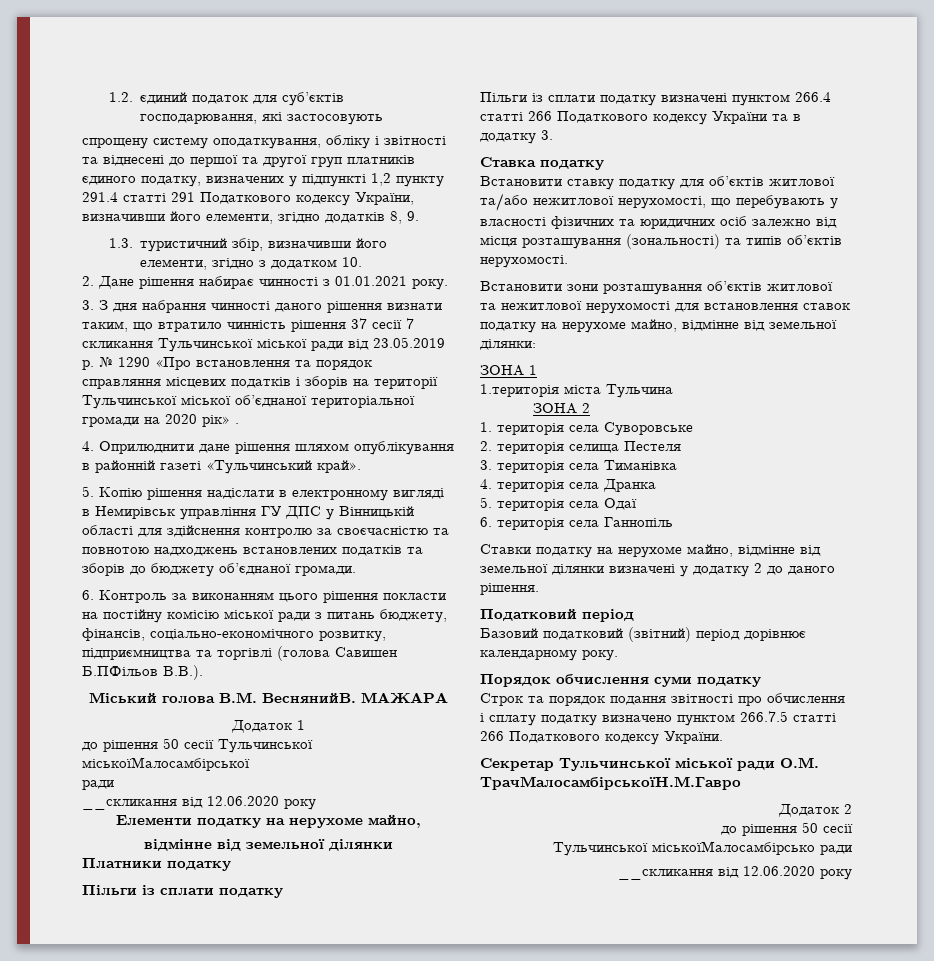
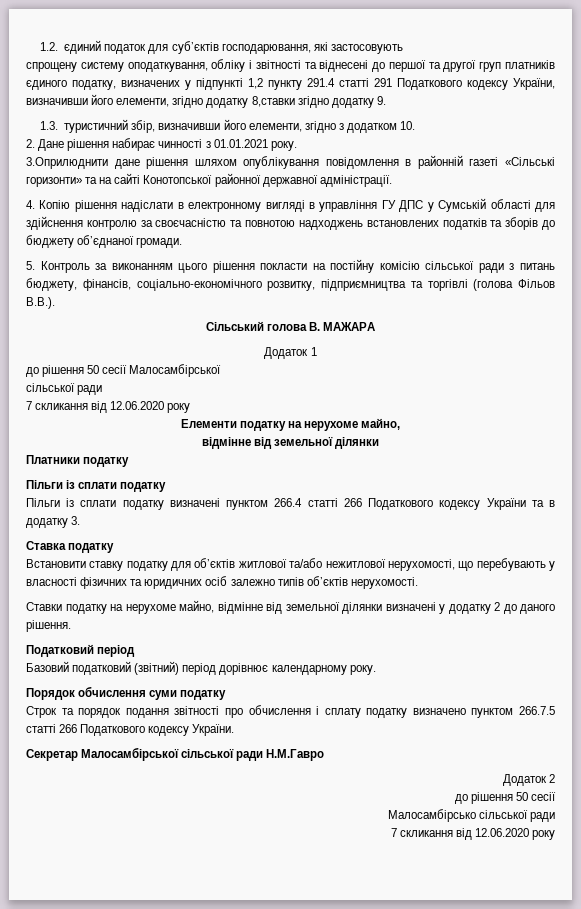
[325,211,402,224] додатків 8, -> [206,96,374,108] додатку 8,ставки згідно додатку
[82,300,442,313] [82,318,414,332] [82,337,445,352] [82,357,373,370] [82,376,438,389] [82,395,415,409] [82,414,239,427] [82,441,194,454] 3. З дня набрання чинності даного рішення визнати таким, що втратило чинність рішення 37 сесії 7 скликання Тульчинської міської ради від 23.05.2019 р. № 1290 «Про встановлення та порядок справляння місцевих податків і зборів на території Тульчинської міської об’єднаної територіальної громади на 2020 рік» . // 4. Оприлюднити -> [26,157,108,169] 3.Оприлюднити
(454, 448) none -> [325,157,399,169] повідомлення
[206,460,361,474] [82,486,94,497] «Тульчинський край». // 5. -> [504,157,555,166] [26,173,392,187] [26,200,35,209] «Сільські горизонти» та на сайті Конотопської районної державної адміністрації. // 4.
[95,506,176,519] Немирівськ -> (315, 205) none
[339,506,414,518] Вінницькій -> [438,198,487,212] Сумській
[82,590,94,600] 6. -> [26,261,35,270] 5.
[224,610,274,619] міської -> [425,261,475,270] сільської
[335,647,397,657] [82,666,158,676] Савишен Б.ПФільов -> [518,279,555,288] Фільов
[88,692,356,703] Міський голова В.М. ВеснянийВ. -> [205,321,321,331] Сільський голова В.
[218,739,313,753] [82,757,250,771] [82,780,114,790] [82,799,177,810] Тульчинської міськоїМалосамбірської // ради // __скликання -> [129,364,222,377] [26,383,103,395] [26,401,89,410] Малосамбірської // сільської ради // 7 скликання
[816,217,837,228] [480,234,842,249] [480,255,568,268] [480,281,833,295] [480,301,851,314] [480,319,837,333] [480,339,536,350] [480,365,537,376] [480,384,673,398] [533,403,591,414] [480,422,693,436] [480,441,681,454] [480,460,677,473] [480,479,656,492] [480,497,637,511] [480,517,673,530] від місця розташування (зональності) та типів об’єктів нерухомості. // Встановити зони розташування об’єктів житлової та нежитлової нерухомості для встановлення ставок податку на нерухоме майно, відмінне від земельної ділянки: // ЗОНА 1 // 1.територія міста Тульчина // ЗОНА 2 // 1. територія села Суворовське // 2. територія селища Пестеля // 3. територія села Тиманівка // 4. територія села Дранка // 5. територія села Одаї // 6. територія села Ганнопіль -> [277,576,418,589] типів об’єктів нерухомості.
[559,757,819,771] [480,776,741,790] Тульчинської міської ради О.М. ТрачМалосамбірськоїН.М.Гавро -> [81,747,325,761] Малосамбірської сільської ради Н.М.Гавро
[553,841,852,856] [618,869,713,880] Тульчинської міськоїМалосамбірсько ради // __скликання -> [387,809,555,822] [390,828,453,837] Малосамбірсько сільської ради // 7 скликання

